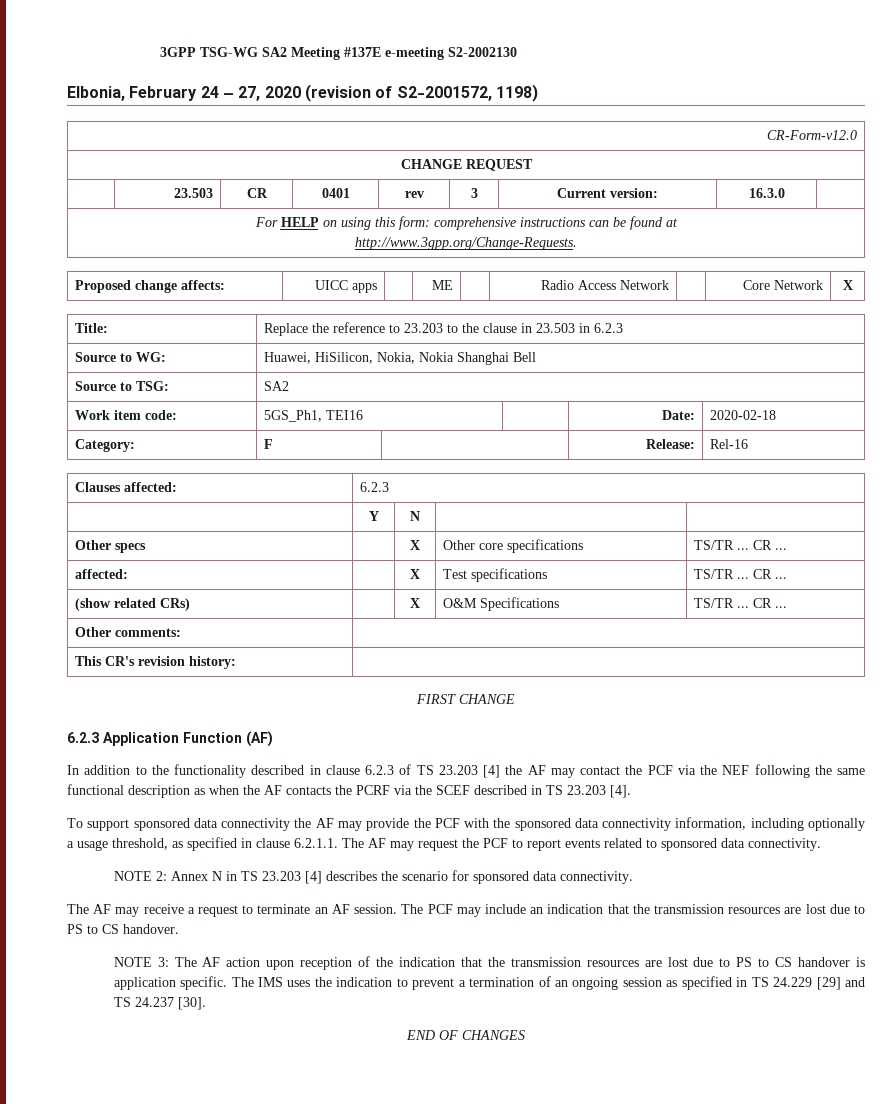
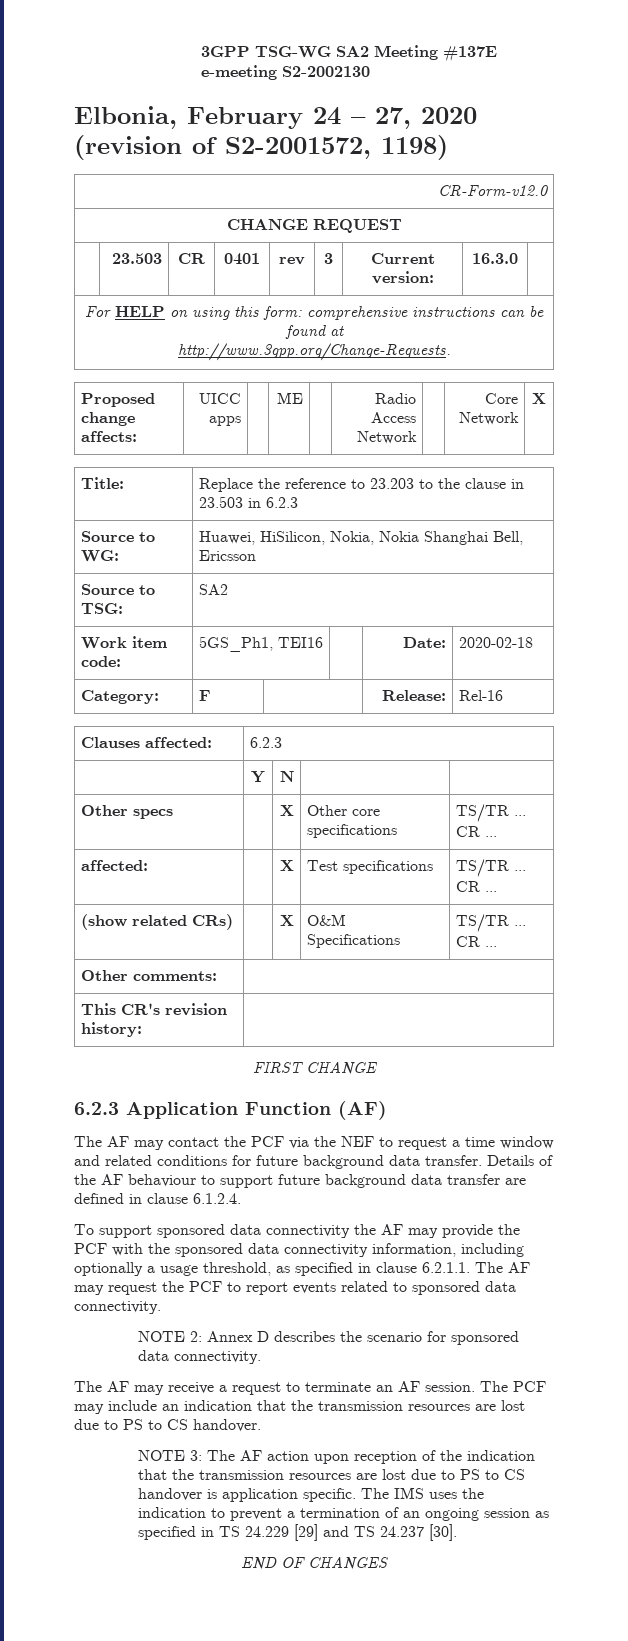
[512,352,536,362] Bell -> [492,531,523,545] [198,550,256,561] Bell, Ericsson
[67,764,523,778] In addition to the functionality described in clause 6.2.3 of TS 23.203 [4] the -> [74,1136,102,1147] The
[754,764,865,778] [67,784,631,798] following the same functional description as when the AF contacts the PCRF via the SCEF described in TS 23.203 [4]. -> [379,1136,554,1150] [74,1155,553,1169] [74,1174,526,1188] [74,1193,241,1204] to request a time window and related conditions for future background data transfer. Details of the AF behaviour to support future background data transfer are defined in clause 6.1.2.4.
[211,871,322,884] N in TS 23.203 [4] -> [256,1331,269,1342] D

